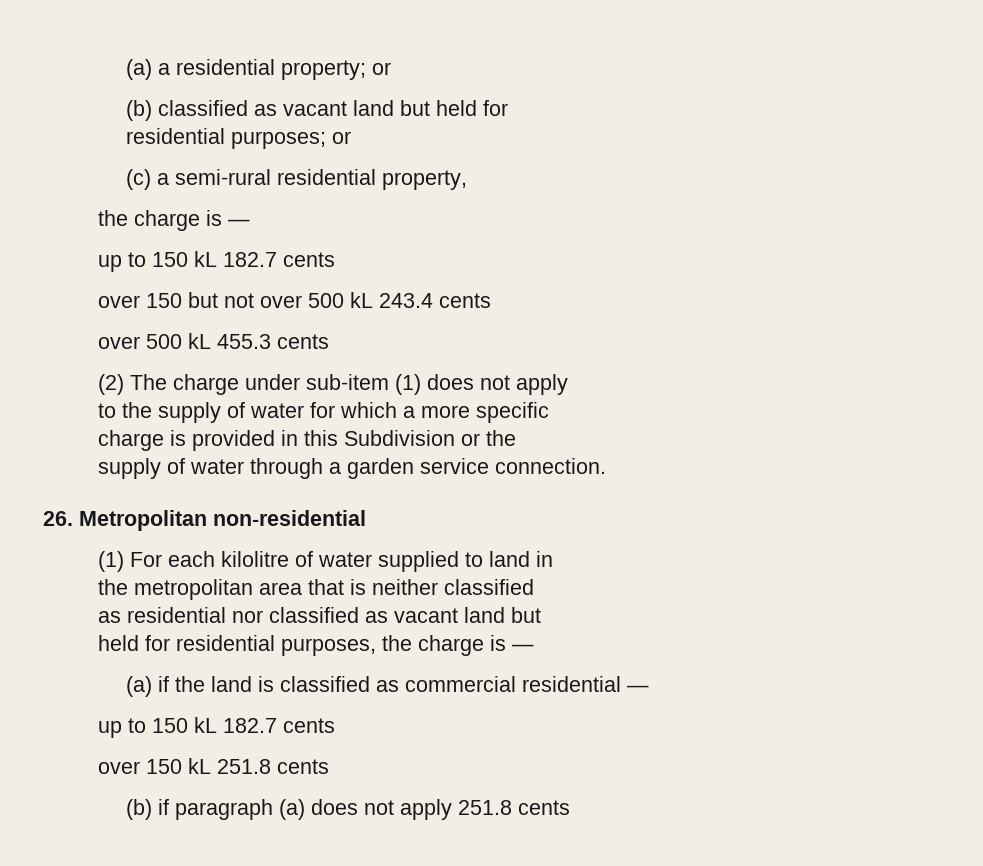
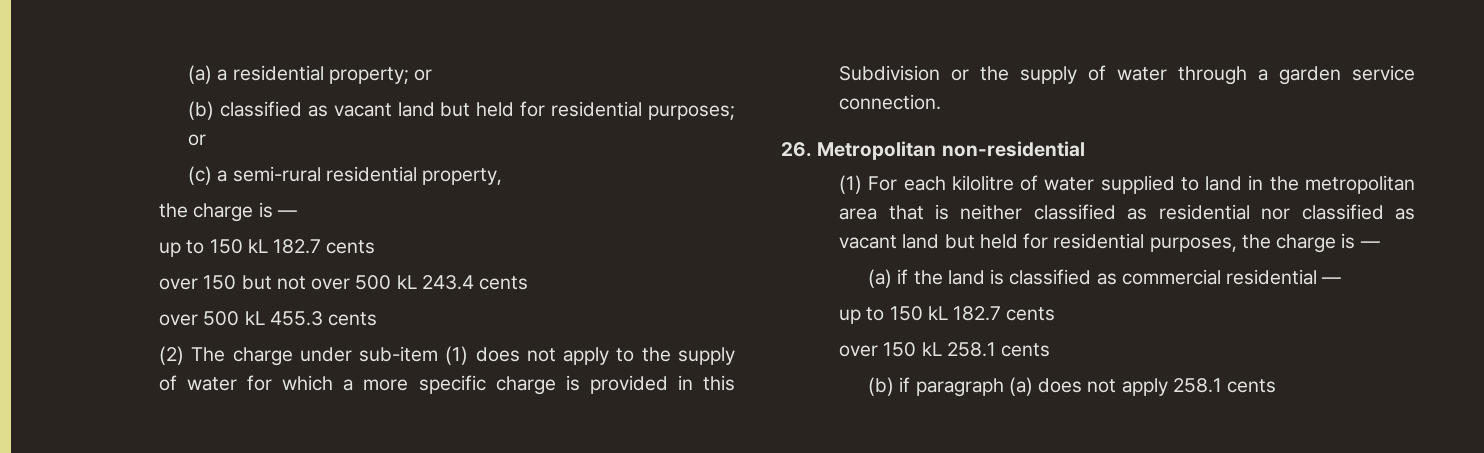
(509, 108) // -> (546, 109) none
(569, 384) // -> (610, 356) none
(550, 412) // -> (486, 384) none
(517, 438) // -> (1010, 73) none
(554, 559) // -> (1264, 182) none
(535, 587) // -> (1116, 212) none
(542, 615) // -> (975, 241) none
[217,759,272,774] 251.8 -> [946,342,996,357] 258.1
[458,800,513,815] 251.8 -> [1172,378,1222,393] 258.1

